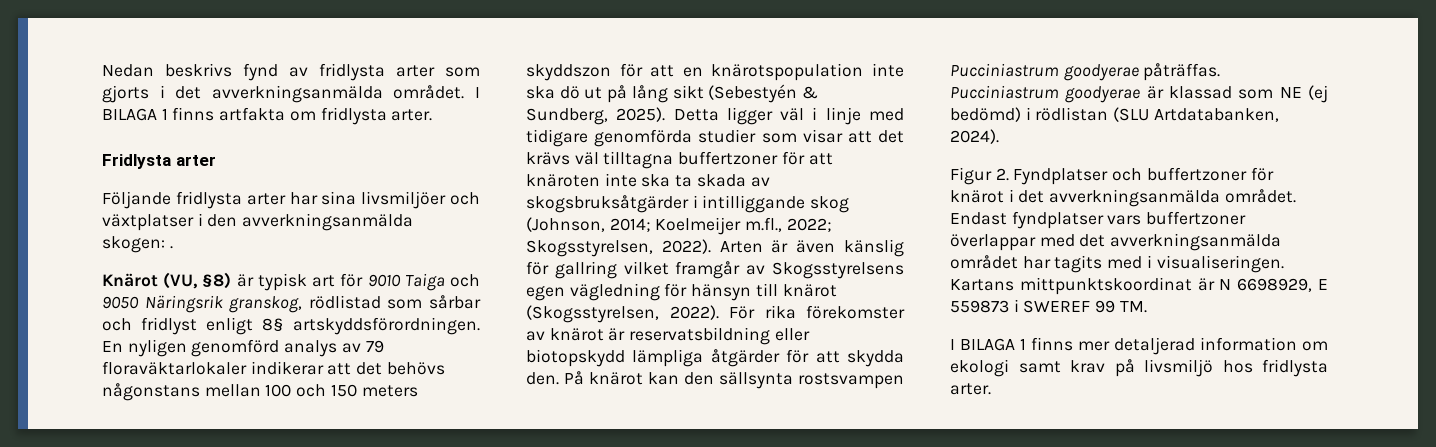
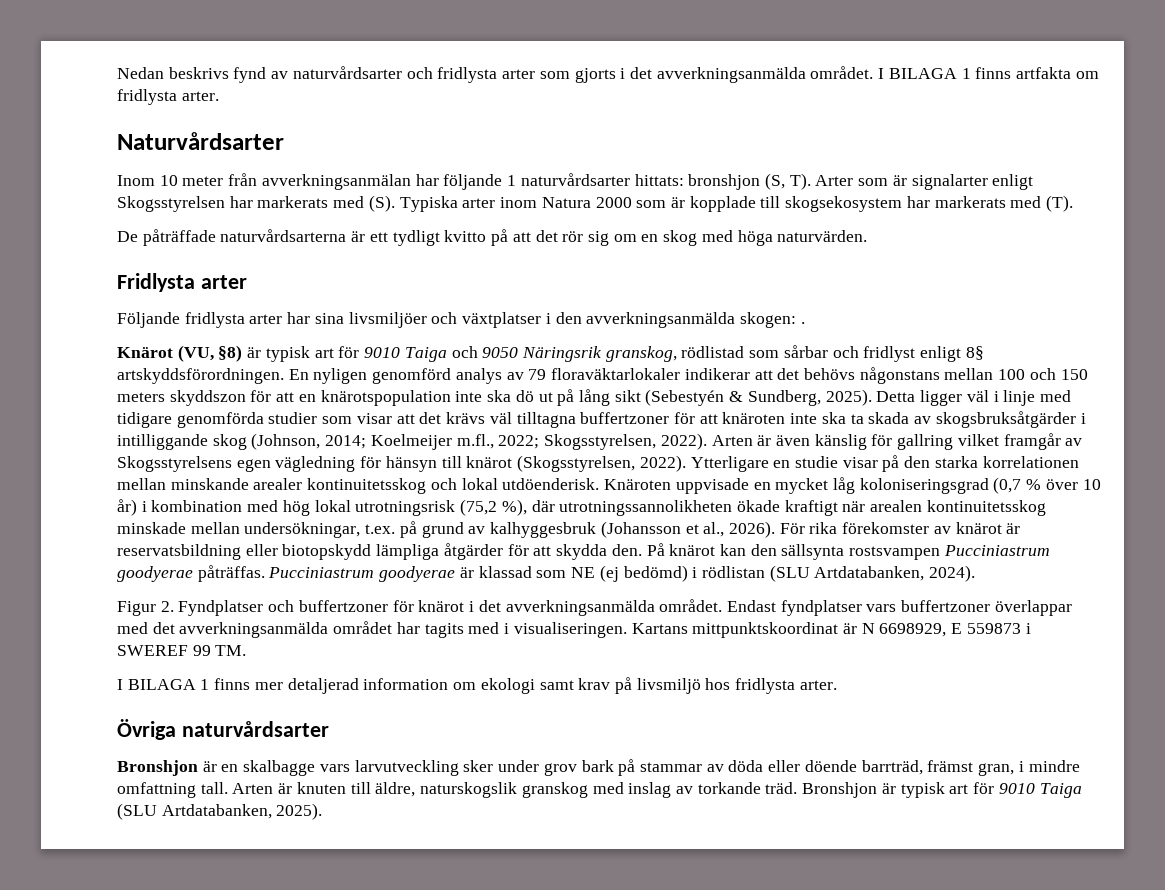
(308, 72) none -> [292,66,433,79] naturvårdsarter och
(433, 115) none -> [117,132,284,150] [117,173,1034,190] [117,195,1074,212] [117,229,868,246] // Naturvårdsarter // Inom 10 meter från avverkningsanmälan har följande 1 naturvårdsarter hittats: bronshjon (S, T). Arter som är signalarter enligt Skogsstyrelsen har markerats med (S). Typiska arter inom Natura 2000 som är kopplade till skogsekosystem har markerats med (T). // De påträffade naturvårdsarterna är ett tydligt kvitto på att det rör sig om en skog med höga naturvärden.
(719, 312) none -> [690,455,1079,472] [117,477,1101,494] [117,499,1046,516] [117,521,775,538] Ytterligare en studie visar på den starka korrelationen mellan minskande arealer kontinuitetsskog och lokal utdöenderisk. Knäroten uppvisade en mycket låg koloniseringsgrad (0,7 % över 10 år) i kombination med hög lokal utrotningsrisk (75,2 %), där utrotningssannolikheten ökade kraftigt när arealen kontinuitetsskog minskade mellan undersökningar, t.ex. på grund av kalhyggesbruk (Johansson et al., 2026).
(991, 389) none -> [117,719,329,740] [117,759,1080,776] [117,782,1082,798] [117,803,323,820] // Övriga naturvårdsarter // Bronshjon är en skalbagge vars larvutveckling sker under grov bark på stammar av döda eller döende barrträd, främst gran, i mindre omfattning tall. Arten är knuten till äldre, naturskogslik granskog med inslag av torkande träd. Bronshjon är typisk art för 9010 Taiga (SLU Artdatabanken, 2025).

